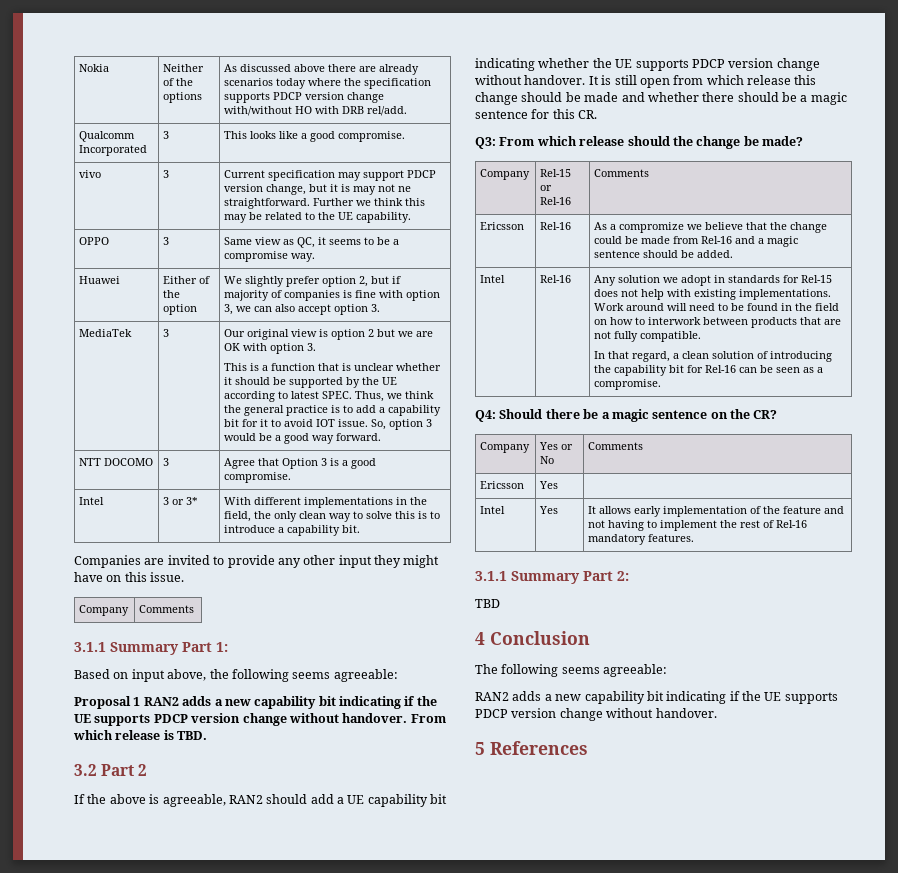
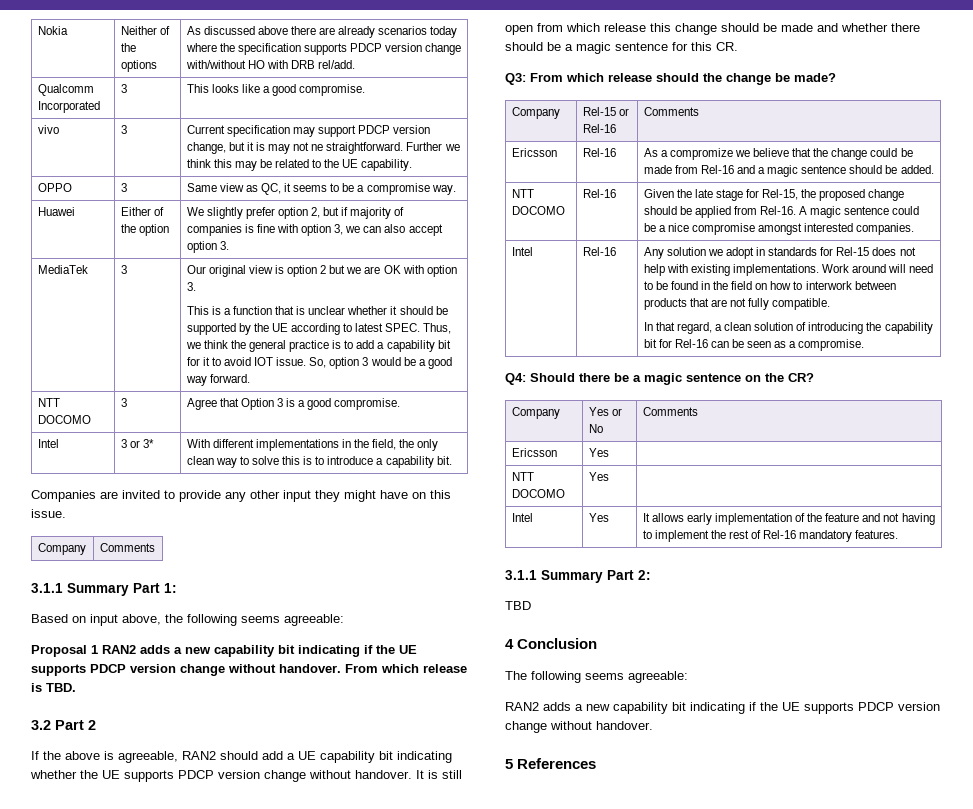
(734, 254) none -> [511,189,534,198] [511,206,565,215] [582,189,616,198] [643,189,905,201] [643,206,920,218] [643,223,915,235] // NTT DOCOMO | Rel-16 | Given the late stage for Rel-15, the proposed change should be applied from Rel-16. A magic sentence could be a nice compromise amongst interested companies.
(559, 485) none -> [511,472,534,481] [511,489,565,498] [588,472,609,481] // NTT DOCOMO | Yes |

